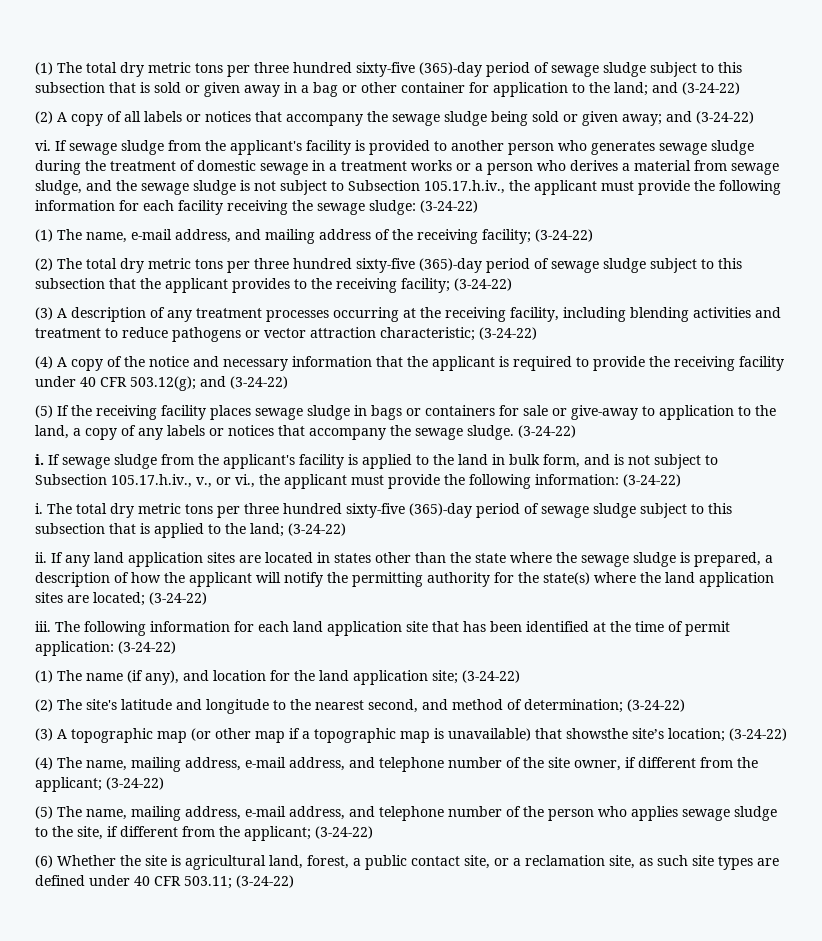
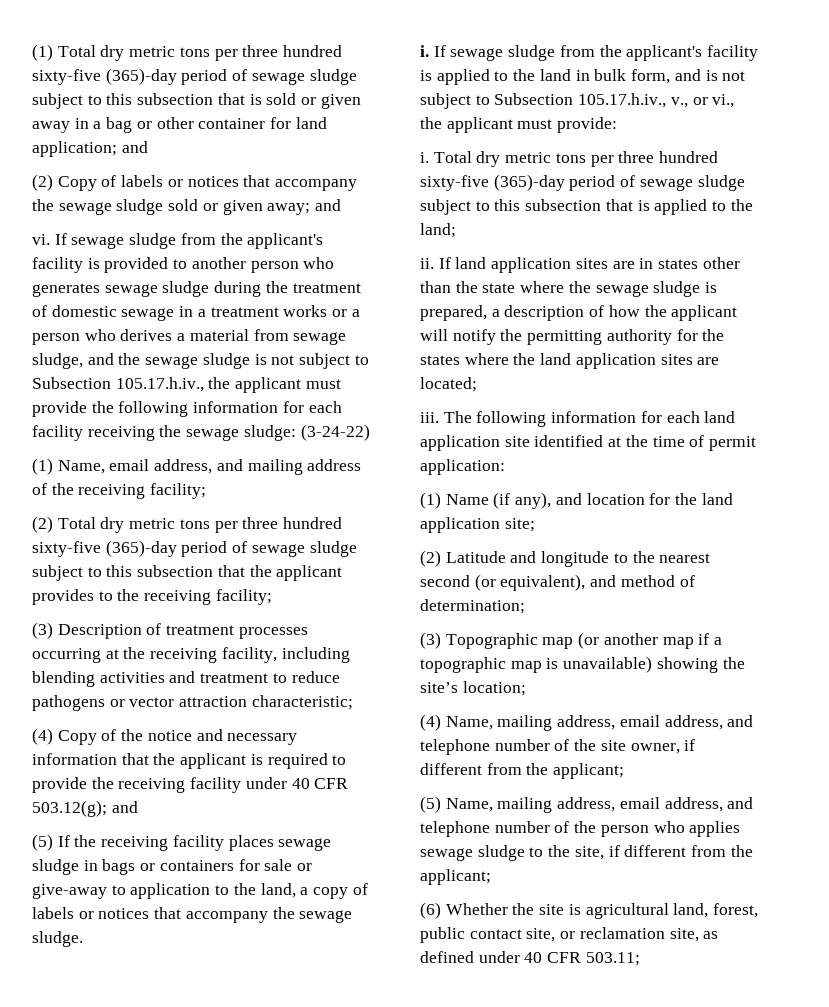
[35,62,117,75] (1) The total -> [32,44,96,61] (1) Total
[493,82,740,97] [35,111,141,126] application to the land; and (3-24-22) // (2) A copy of all -> [295,117,327,129] [32,141,148,157] [32,174,117,191] land application; and // (2) Copy of
[491,111,528,126] being -> (164, 207) none
[696,111,754,124] (3-24-22) -> (342, 205) none
[57,229,172,243] The name, e-mail -> [57,459,150,474] Name, email
[535,229,593,242] [35,258,117,271] (3-24-22) // (2) The total -> [32,516,96,533] // (2) Total
[454,278,512,291] [35,307,192,322] (3-24-22) // (3) A description of any -> [32,622,162,639] // (3) Description of
[479,327,537,340] [35,356,103,371] (3-24-22) // (4) A copy -> [32,728,97,745] // (4) Copy
[230,376,288,389] (3-24-22) -> (138, 807) none
[138,428,163,440] any -> (368, 889) none
[518,425,576,438] (3-24-22) -> (83, 939) none
[388,474,681,489] [35,503,107,514] provide the following information: (3-24-22) // i. The total -> [557,117,618,133] [420,151,472,163] provide: // i. Total
[288,523,346,536] (3-24-22) -> (456, 230) none
[65,552,313,567] any land application sites are located -> [455,257,635,273] land application sites are
[543,572,590,585] state(s) -> [420,355,460,365] states
[149,592,207,605] (3-24-22) -> (477, 384) none
[432,621,522,632] that has been -> (530, 441) none
[118,641,176,654] [35,670,123,683] (3-24-22) // (1) The name -> [420,492,489,509] // (1) Name
[462,670,520,683] [35,699,172,712] (3-24-22) // (2) The site's latitude -> [420,550,506,567] // (2) Latitude
[368,699,418,713] second, -> [420,574,586,591] second (or equivalent),
[627,699,685,712] [35,728,153,743] (3-24-22) // (3) A topographic -> [420,632,538,649] // (3) Topographic
[215,728,251,739] other -> [603,633,658,645] another
[535,728,628,739] that showsthe -> [656,657,745,673] showing the
[729,728,787,741] [35,757,286,772] (3-24-22) // (4) The name, mailing address, e-mail -> [420,714,660,731] // (4) Name, mailing address, email
[106,777,164,790] [35,806,286,821] (3-24-22) // (5) The name, mailing address, e-mail -> [420,796,660,813] // (5) Name, mailing address, email
[315,826,373,839] (3-24-22) -> (491, 877) none
[353,858,361,866] a -> (759, 910) none
[513,858,521,866] a -> (576, 935) none
[657,855,779,870] such site types are -> (719, 935) none
[236,875,294,888] (3-24-22) -> (640, 959) none

